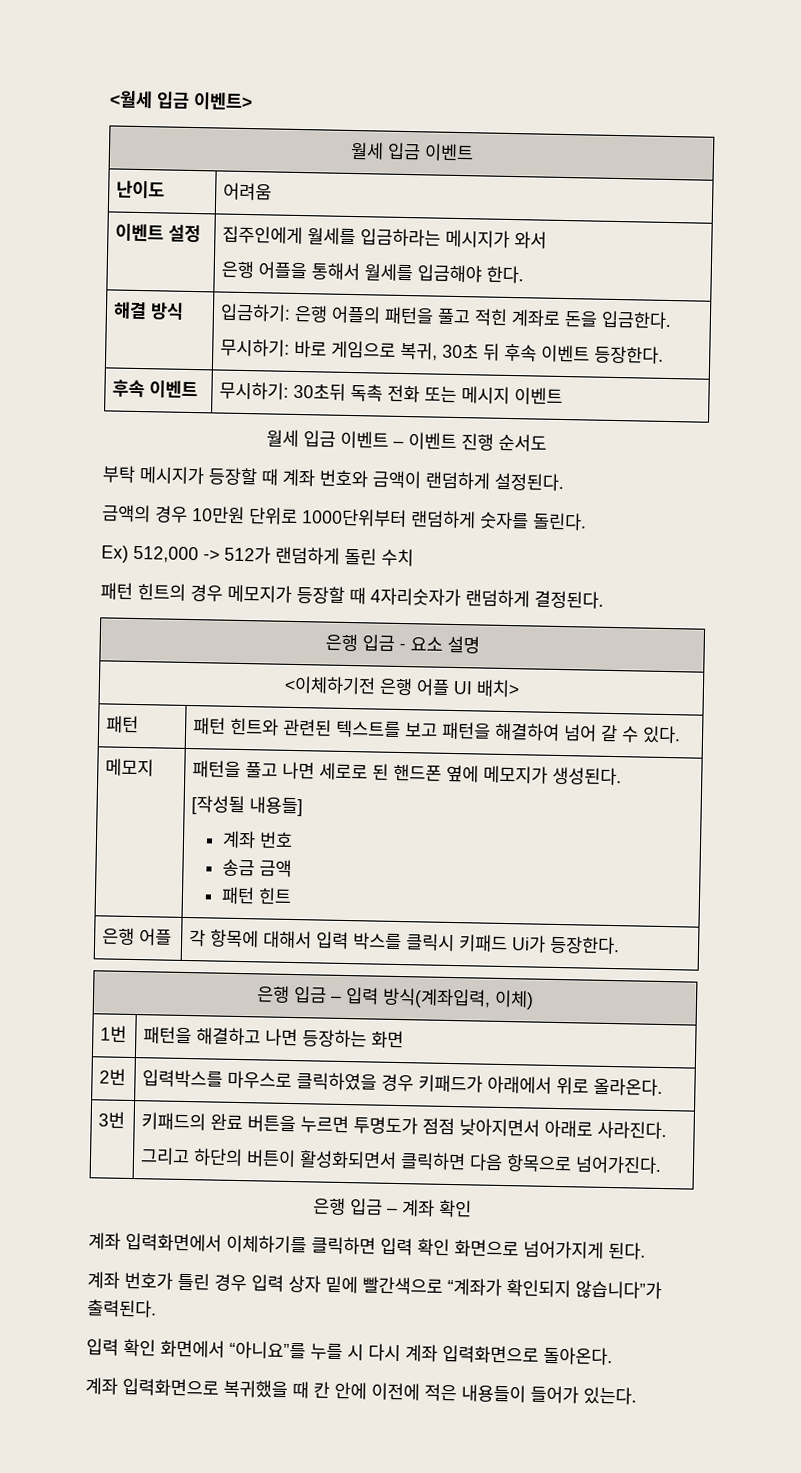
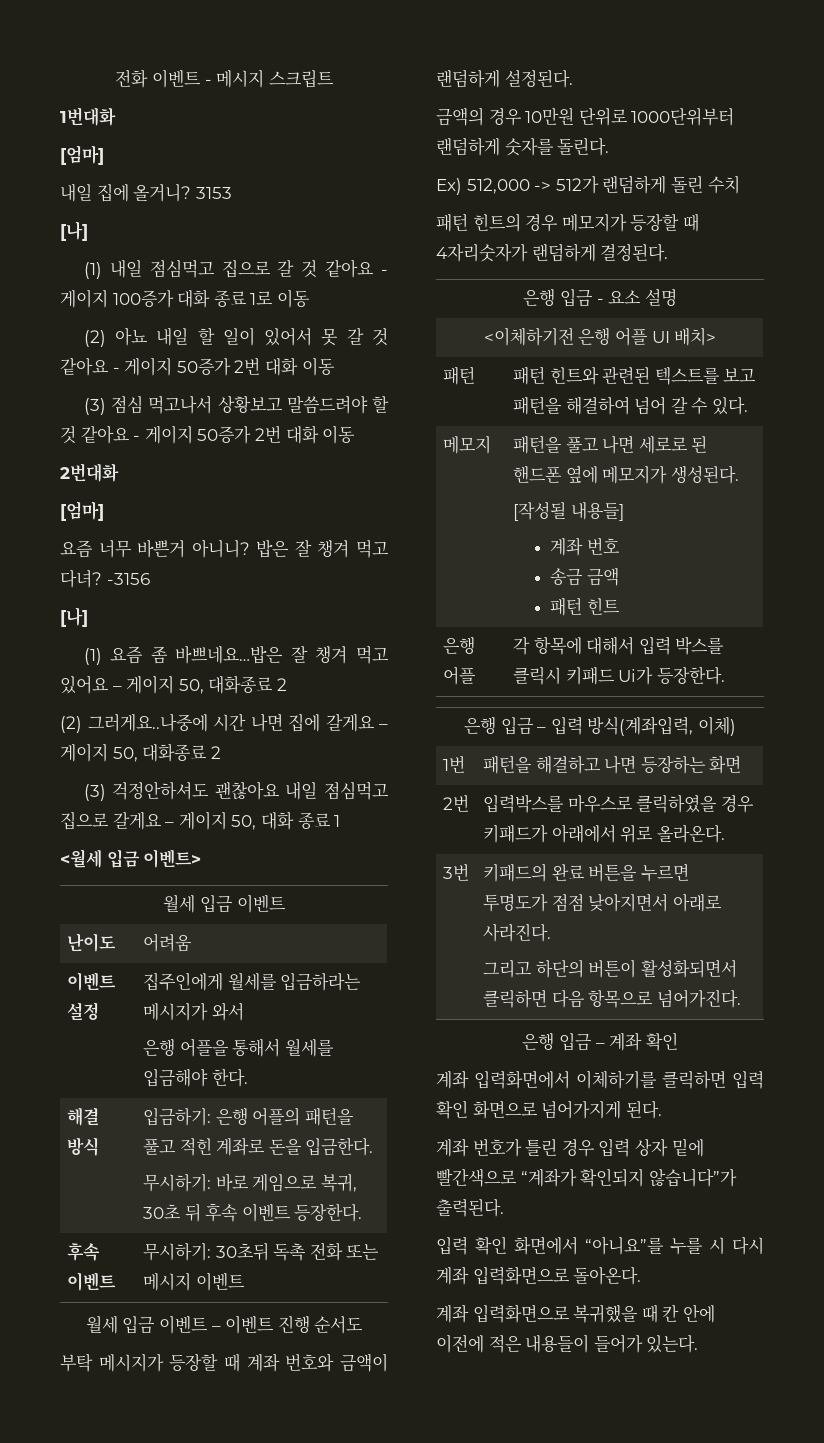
(109, 99) none -> [115,69,334,88] [60,107,116,126] [60,145,104,165] [60,183,232,202] [60,221,88,241] [83,259,388,279] [60,289,310,308] [83,327,388,347] [60,357,335,376] [83,395,389,415] [60,425,356,444] [60,463,119,482] [60,501,104,521] [60,539,389,558] [60,569,150,588] [60,607,88,627] [83,645,389,665] [60,675,287,694] [60,713,388,733] [60,743,221,762] [83,781,389,801] [60,811,341,830] 전화 이벤트 - 메시지 스크립트 // 1번대화 // [엄마] // 내일 집에 올거니? 3153 // [나] // (1) 내일 점심먹고 집으로 갈 것 같아요 - 게이지 100증가 대화 종료 1로 이동 // (2) 아뇨 내일 할 일이 있어서 못 갈 것 같아요 - 게이지 50증가 2번 대화 이동 // (3) 점심 먹고나서 상황보고 말씀드려야 할 것 같아요 - 게이지 50증가 2번 대화 이동 // 2번대화 // [엄마] // 요즘 너무 바쁜거 아니니? 밥은 잘 챙겨 먹고 다녀? -3156 // [나] // (1) 요즘 좀 바쁘네요…밥은 잘 챙겨 먹고 있어요 – 게이지 50, 대화종료 2 // (2) 그러게요..나중에 시간 나면 집에 갈게요 – 게이지 50, 대화종료 2 // (3) 걱정안하셔도 괜찮아요 내일 점심먹고 집으로 갈게요 – 게이지 50, 대화 종료 1 //

